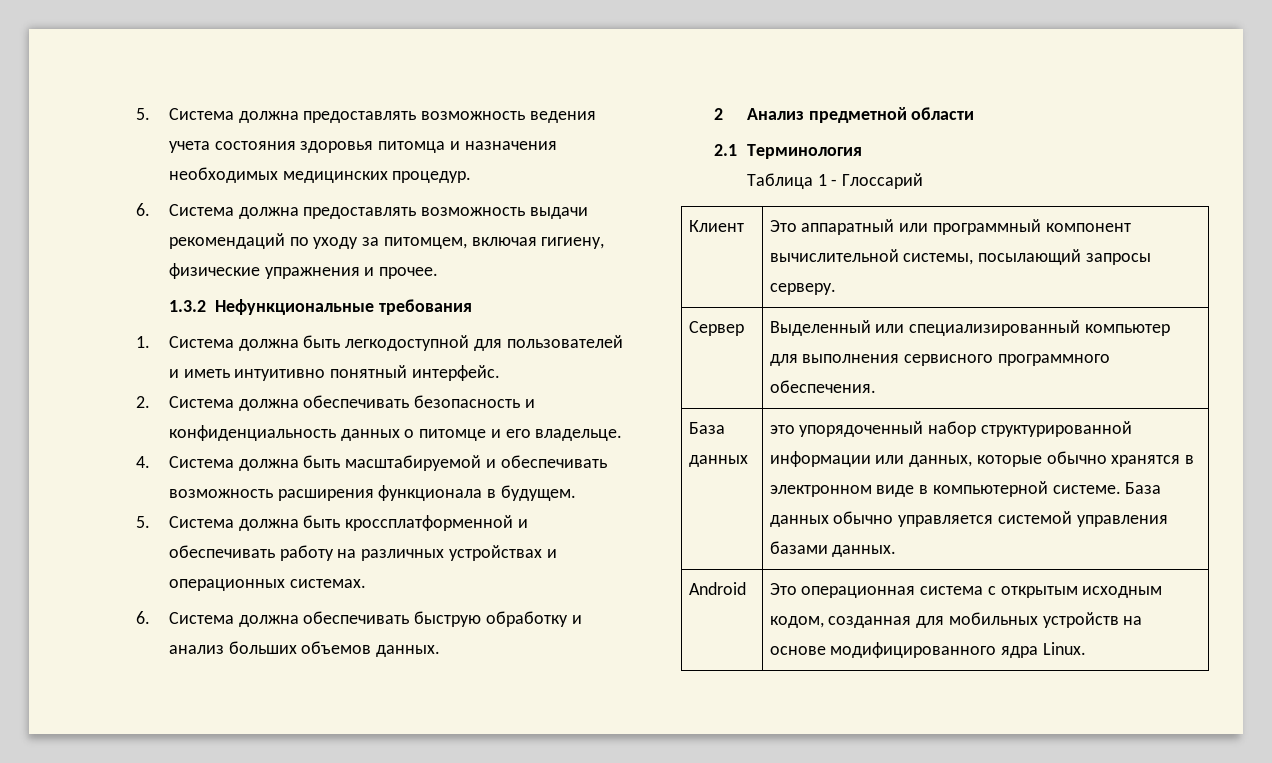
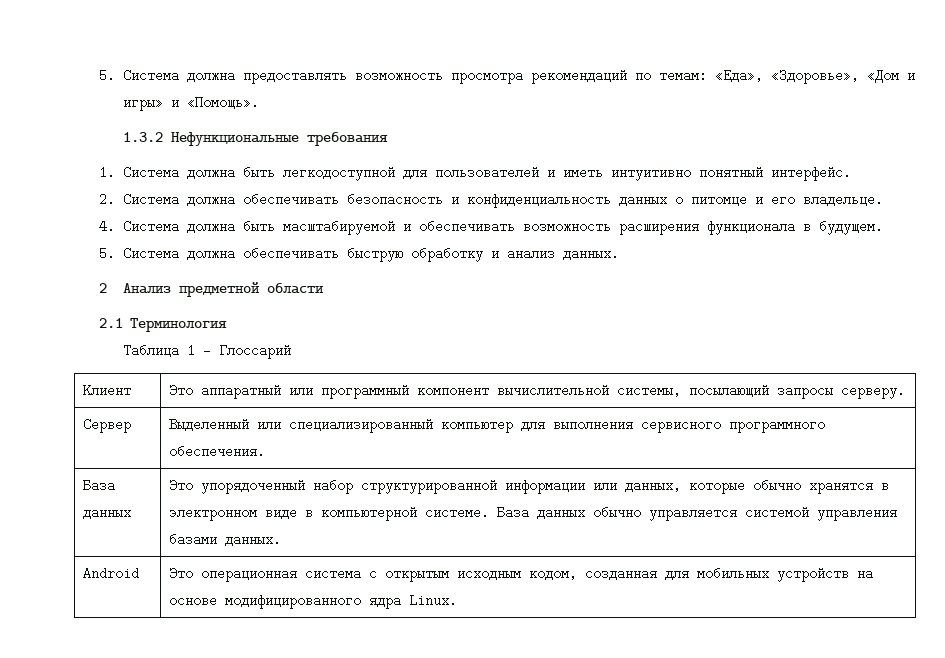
[529,111,596,123] [169,141,557,153] [169,167,472,183] [136,203,588,219] [169,233,605,249] [169,263,439,279] ведения учета состояния здоровья питомца и назначения необходимых медицинских процедур. // 6. Система должна предоставлять возможность выдачи рекомендаций по уходу за питомцем, включая гигиену, физические упражнения и прочее. -> [451,67,916,84] [123,94,260,111] просмотра рекомендаций по темам: «Еда», «Здоровье», «Дом и игры» и «Помощь».
[303,515,528,531] [169,545,557,561] [169,579,366,591] [136,611,299,627] быть кроссплатформенной и обеспечивать работу на различных устройствах и операционных системах. // 6. Система должна -> (236, 253) none
[228,641,372,654] больших объемов -> (556, 253) none
[769,425,795,434] это -> [168,477,193,493] Это

